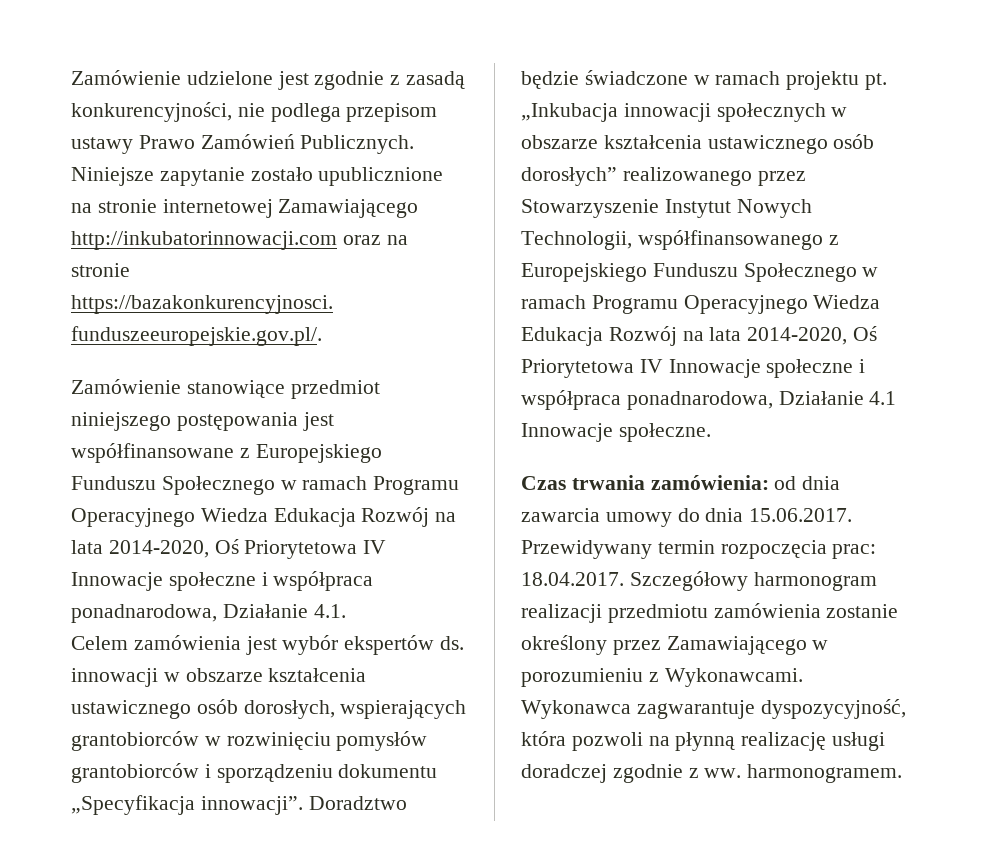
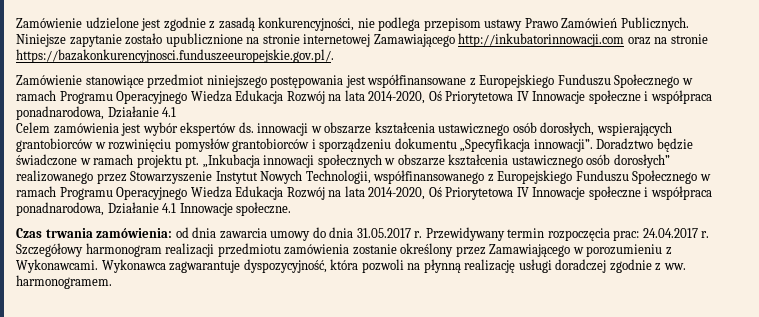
[313,604,346,618] 4.1. -> [162,107,177,117] 4.1
[749,508,853,522] 15.06.2017. -> [356,228,423,238] 31.05.2017 r.
[521,572,624,586] 18.04.2017. -> [642,228,710,238] 24.04.2017 r.

